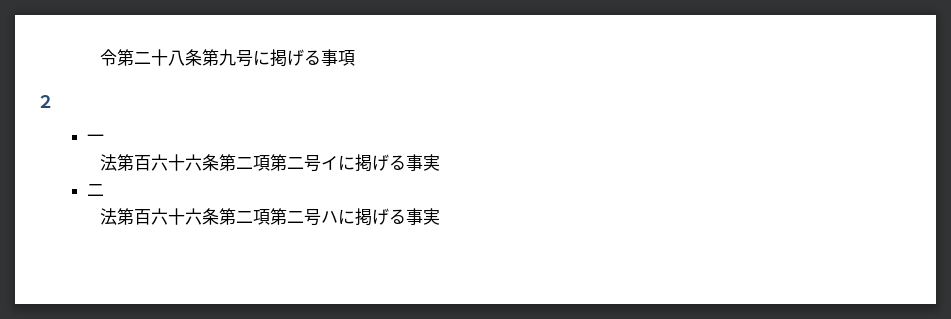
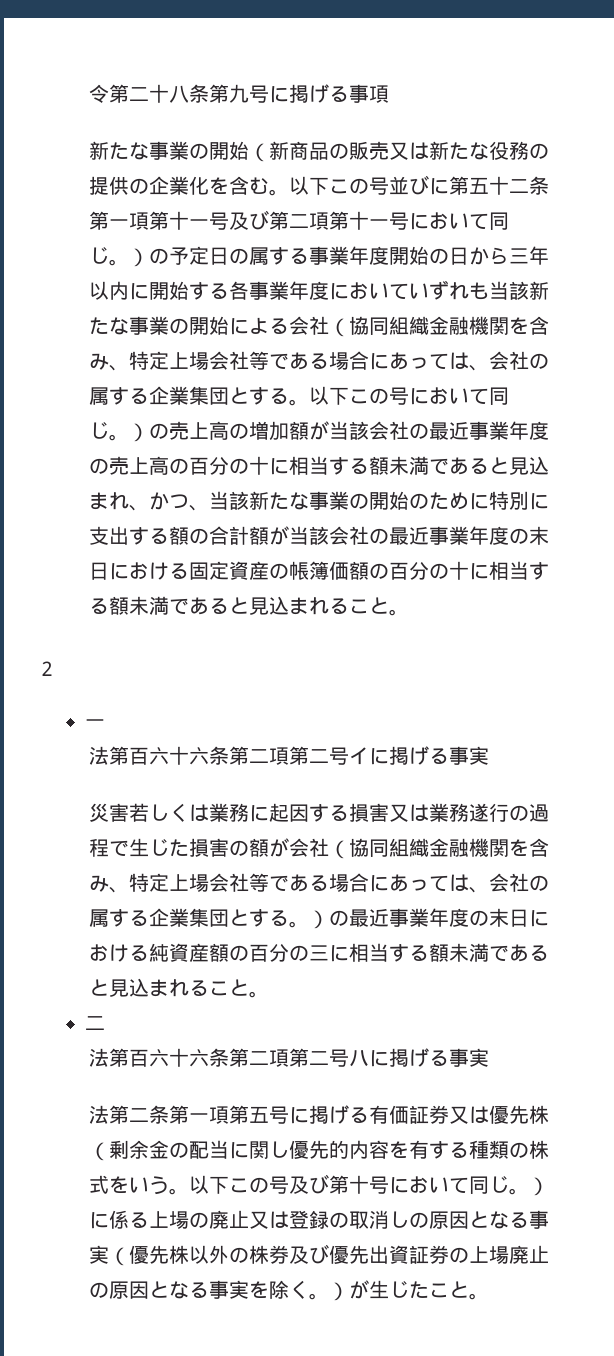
(356, 58) none -> [89,141,550,162] [89,175,550,196] [89,210,510,230] [89,246,550,267] [89,280,550,300] [89,316,550,337] [89,351,550,371] [89,386,510,406] [89,421,550,442] [89,456,550,475] [89,491,550,511] [89,526,550,545] [89,561,550,580] [89,596,410,616] // 新たな事業の開始（新商品の販売又は新たな役務の提供の企業化を含む。以下この号並びに第五十二条第一項第十一号及び第二項第十一号において同じ。）の予定日の属する事業年度開始の日から三年以内に開始する各事業年度においていずれも当該新たな事業の開始による会社（協同組織金融機関を含み、特定上場会社等である場合にあっては、会社の属する企業集団とする。以下この号において同じ。）の売上高の増加額が当該会社の最近事業年度の売上高の百分の十に相当する額未満であると見込まれ、かつ、当該新たな事業の開始のために特別に支出する額の合計額が当該会社の最近事業年度の末日における固定資産の帳簿価額の百分の十に相当する額未満であると見込まれること。
(441, 162) none -> [89,803,550,822] [89,838,550,859] [89,873,550,893] [89,908,550,929] [89,943,550,962] [89,978,270,998] // 災害若しくは業務に起因する損害又は業務遂行の過程で生じた損害の額が会社（協同組織金融機関を含み、特定上場会社等である場合にあっては、会社の属する企業集団とする。）の最近事業年度の末日における純資産額の百分の三に相当する額未満であると見込まれること。
(441, 216) none -> [89,1105,550,1124] [89,1140,550,1161] [89,1174,550,1196] [89,1210,550,1229] [89,1244,550,1266] [89,1280,490,1301] // 法第二条第一項第五号に掲げる有価証券又は優先株（剰余金の配当に関し優先的内容を有する種類の株式をいう。以下この号及び第十号において同じ。）に係る上場の廃止又は登録の取消しの原因となる事実（優先株以外の株券及び優先出資証券の上場廃止の原因となる事実を除く。）が生じたこと。

